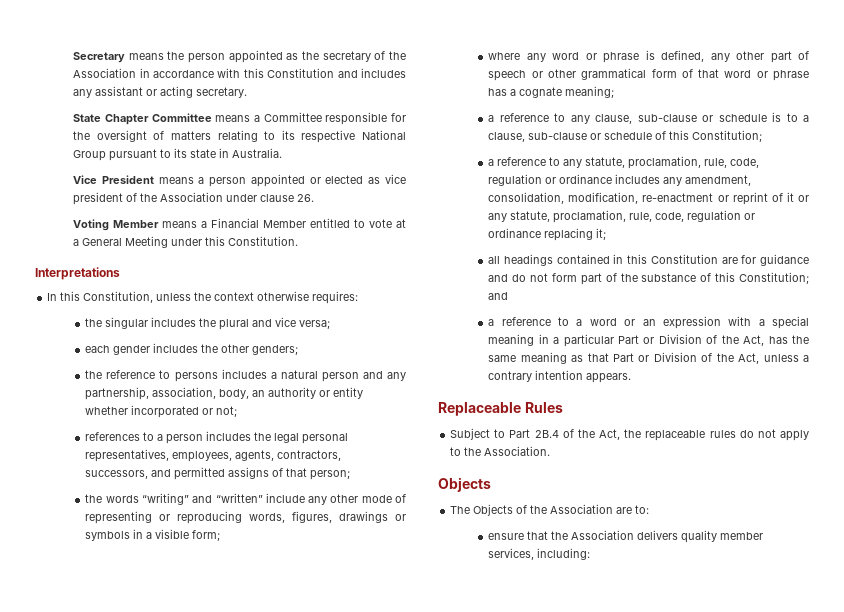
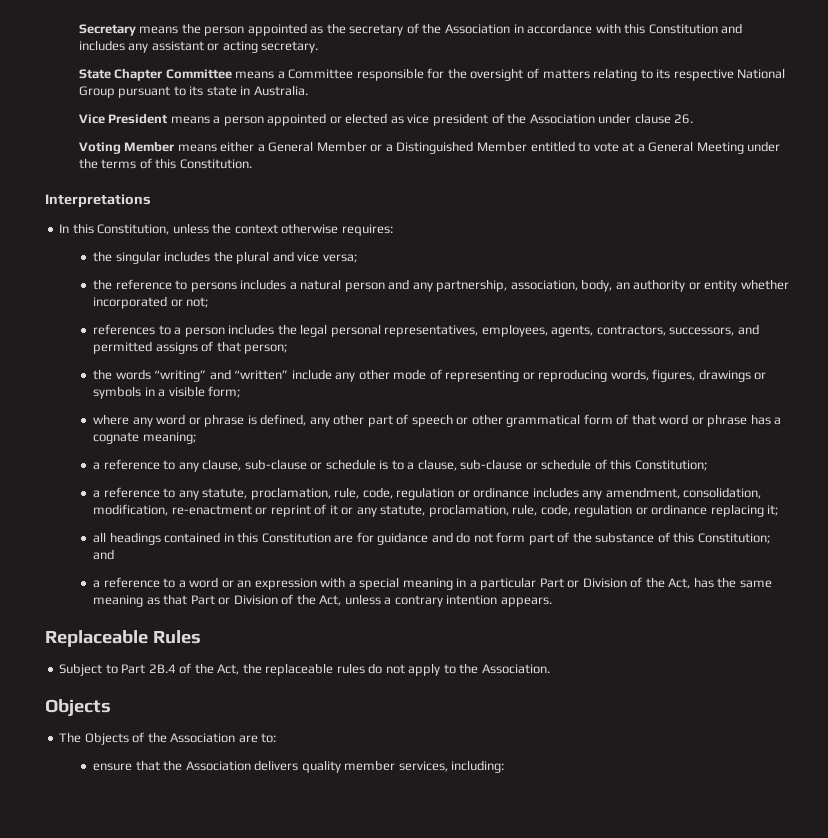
[201,218,260,228] a Financial -> [220,141,474,154] either a General Member or a Distinguished
(203, 242) none -> [78,158,152,169] the terms of
[85,343,299,355] // each gender includes the other genders; -> (357, 258) none

